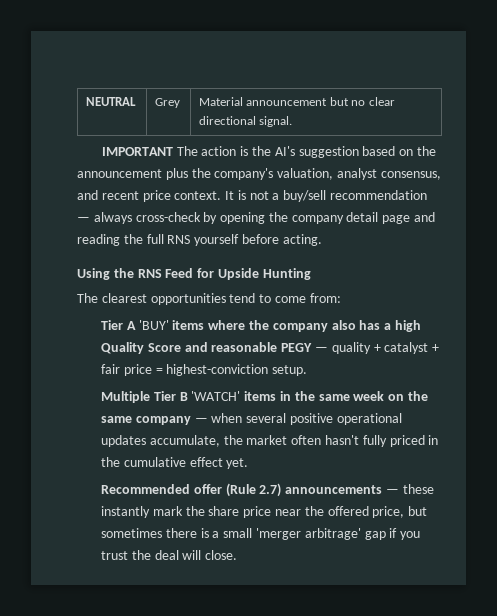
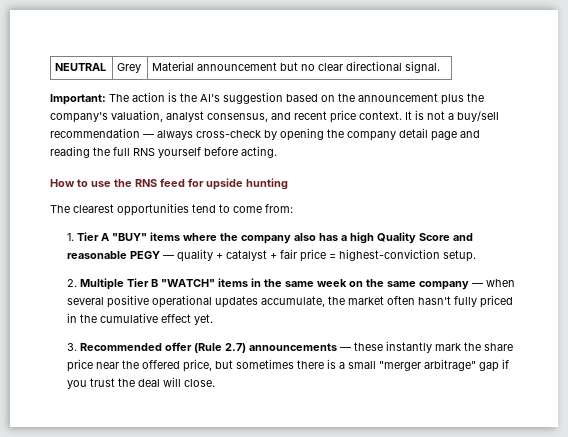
[101,147,173,156] IMPORTANT -> [50,94,106,105] Important:
[77,268,311,280] Using the RNS Feed for Upside Hunting -> [50,178,288,190] How to use the RNS feed for upside hunting
(341, 298) none -> [66,233,74,241] 1.
[138,320,169,330] 'BUY' -> [111,233,147,241] "BUY"
(308, 370) none -> [66,279,77,287] 2.
[191,391,241,401] 'WATCH' -> [160,279,215,287] "WATCH"
(249, 463) none -> [66,343,77,351] 3.
[255,528,361,540] 'merger arbitrage' -> [378,359,476,371] "merger arbitrage"

